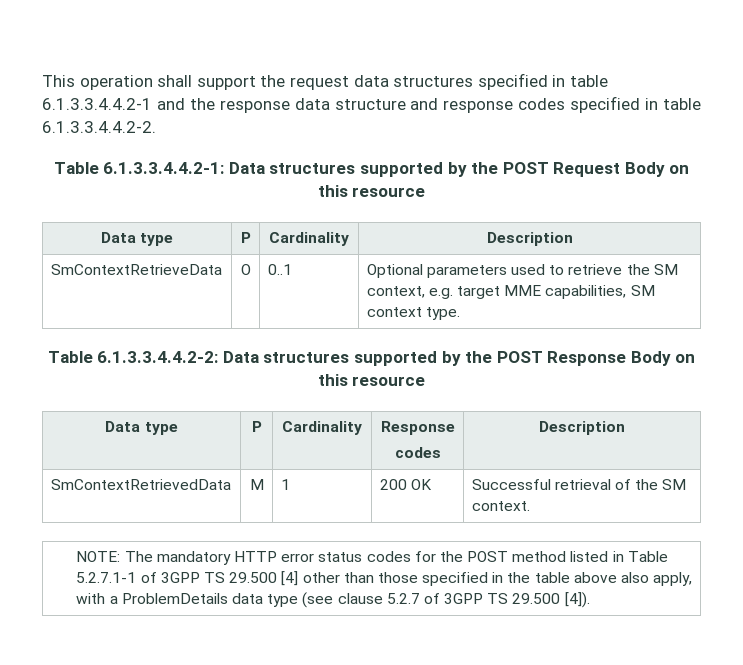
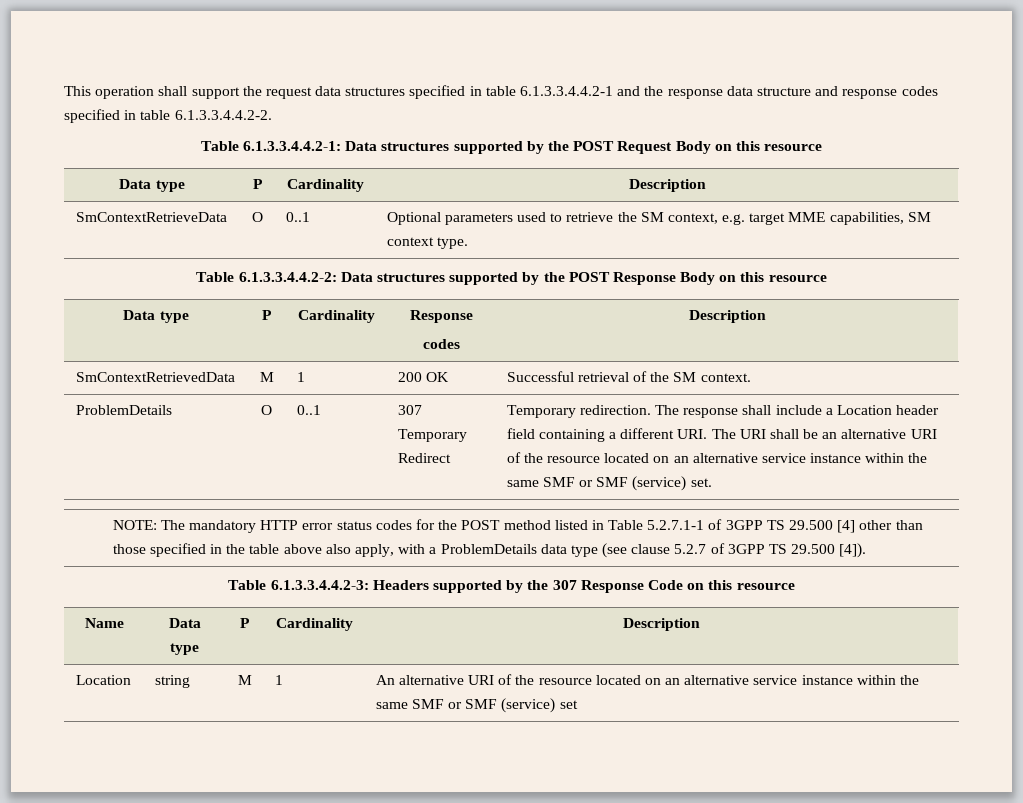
(530, 506) none -> [75,405,172,415] [261,405,272,415] [296,405,321,415] [397,405,422,415] [397,429,467,442] [397,453,451,463] [506,405,940,418] [506,428,937,442] [506,452,928,463] [506,476,712,491] // ProblemDetails | O | 0..1 | 307 Temporary Redirect | Temporary redirection. The response shall include a Location header field containing a different URI. The URI shall be an alternative URI of the resource located on an alternative service instance within the same SMF or SMF (service) set.
(590, 600) none -> [228,580,795,593] [84,618,124,628] [168,618,201,628] [170,643,199,655] [240,618,250,628] [275,618,353,631] [623,618,700,631] [75,675,131,685] [154,675,190,688] [237,675,252,685] [274,675,283,685] [375,674,919,685] [375,698,578,713] // Table 6.1.3.3.4.4.2-3: Headers supported by the 307 Response Code on this resource // Name | Data type | P | Cardinality | Description // Location | string | M | 1 | An alternative URI of the resource located on an alternative service instance within the same SMF or SMF (service) set

